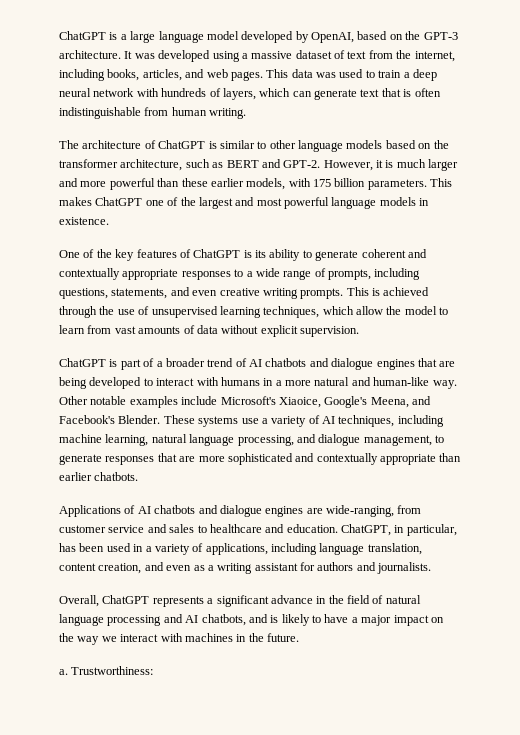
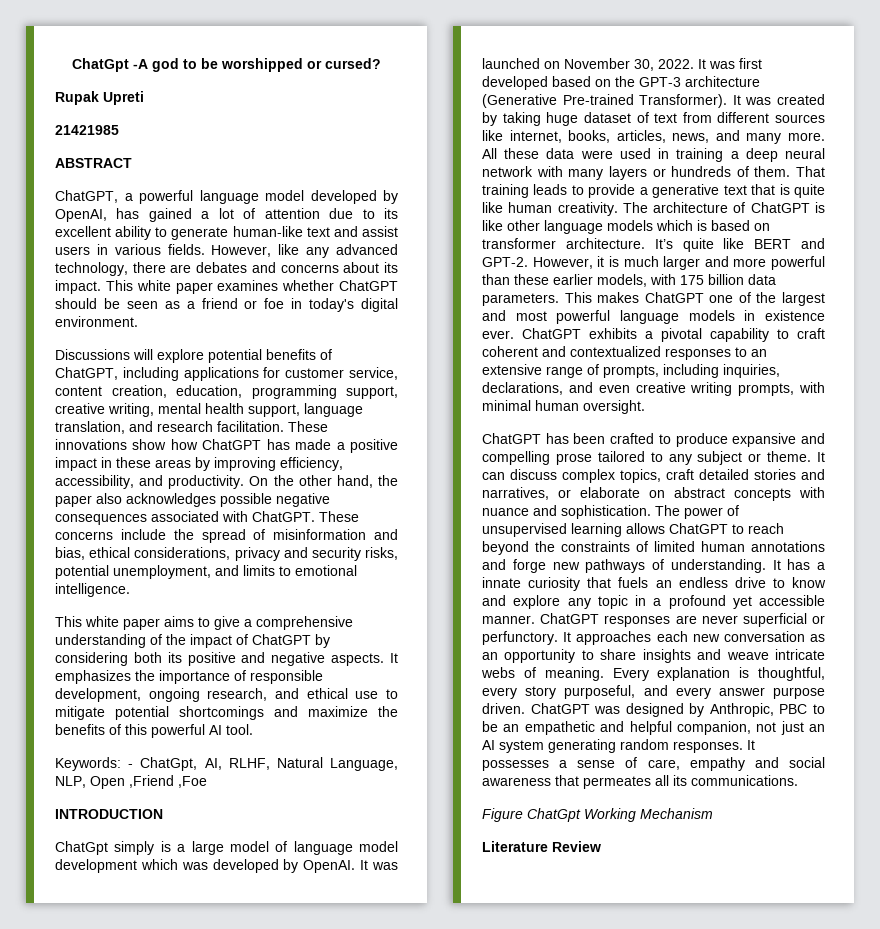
[59,31,156,43] ChatGPT is a large -> [72,58,381,72] [55,91,144,105] [55,125,119,135] [55,158,132,168] [55,190,193,204] ChatGpt -A god to be worshipped or cursed? // Rupak Upreti // 21421985 // ABSTRACT // ChatGPT, a powerful
[357,31,458,40] [59,50,455,62] [59,69,402,81] based on the GPT-3 architecture. It was developed using a massive dataset of text from the internet, including books, articles, and web pages. This data was used to train -> [116,208,399,222] [55,226,398,240] [55,244,398,258] [55,262,398,276] [55,280,398,294] [55,298,398,312] [55,316,138,327] [55,349,332,363] [55,367,399,381] [55,385,398,399] [55,403,363,417] [55,421,328,434] [55,439,398,453] [55,457,343,471] [55,475,398,489] [55,493,330,507] [55,511,359,525] [55,529,398,543] [55,547,398,561] [55,565,357,579] [55,583,130,597] [55,616,353,630] [55,634,330,648] [55,652,398,666] [55,670,323,684] [55,688,398,702] [55,706,398,720] [55,724,253,738] [55,757,398,771] [55,775,207,789] [55,809,163,819] [55,841,398,855] [55,859,398,873] [482,58,762,71] [482,76,760,90] [482,94,825,108] [482,112,825,126] [482,130,825,144] [482,148,724,162] has gained a lot of attention due to its excellent ability to generate human-like text and assist users in various fields. However, like any advanced technology, there are debates and concerns about its impact. This white paper examines whether ChatGPT should be seen as a friend or foe in today's digital environment. // Discussions will explore potential benefits of ChatGPT, including applications for customer service, content creation, education, programming support, creative writing, mental health support, language translation, and research facilitation. These innovations show how ChatGPT has made a positive impact in these areas by improving efficiency, accessibility, and productivity. On the other hand, the paper also acknowledges possible negative consequences associated with ChatGPT. These concerns include the spread of misinformation and bias, ethical considerations, privacy and security risks, potential unemployment, and limits to emotional intelligence. // This white paper aims to give a comprehensive understanding of the impact of ChatGPT by considering both its positive and negative aspects. It emphasizes the importance of responsible development, ongoing research, and ethical use to mitigate potential shortcomings and maximize the benefits of this powerful AI tool. // Keywords: - ChatGpt, AI, RLHF, Natural Language, NLP, Open ,Friend ,Foe // INTRODUCTION // ChatGpt simply is a large model of language model development which was developed by OpenAI. It was launched on November 30, 2022. It was first developed based on the GPT-3 architecture (Generative Pre-trained Transformer). It was created by taking huge dataset of text from different sources like internet, books, articles, news, and many more. All these data were used in training
[161,88,441,100] [59,107,247,119] hundreds of layers, which can generate text that is often indistinguishable from human writing. // -> [568,166,825,180] [482,184,825,198] [482,202,618,216] many layers or hundreds of them. That training leads to provide a generative text that is quite like human creativity.
[219,140,267,149] similar to -> [482,220,503,231] like
[385,140,449,149] [59,159,224,171] based on the transformer architecture, such as -> [656,220,770,231] [482,238,745,252] which is based on transformer architecture. It’s quite like
(366, 182) none -> [748,274,776,285] data
[59,217,109,225] [59,249,427,261] [59,268,280,280] existence. // One of the key features of ChatGPT is its ability to generate coherent and contextually appropriate responses to a wide -> [765,310,825,321] [482,328,825,342] [482,346,767,360] [482,364,542,375] existence ever. ChatGPT exhibits a pivotal capability to craft coherent and contextualized responses to an extensive
[59,288,168,299] questions, statements, -> [723,364,780,378] [482,382,563,395] inquiries, declarations,
[300,287,430,299] [59,306,449,318] [59,325,359,337] [59,358,456,370] [59,377,457,389] [59,396,431,408] [59,415,444,427] [59,434,444,446] [59,453,462,465] [59,472,139,481] [59,505,422,517] [59,524,457,536] [59,543,422,555] [59,562,432,574] [59,595,421,607] [59,614,444,626] [59,633,299,645] [59,666,154,675] prompts. This is achieved through the use of unsupervised learning techniques, which allow the model to learn from vast amounts of data without explicit supervision. // ChatGPT is part of a broader trend of AI chatbots and dialogue engines that are being developed to interact with humans in a more natural and human-like way. Other notable examples include Microsoft's Xiaoice, Google's Meena, and Facebook's Blender. These systems use a variety of AI techniques, including machine learning, natural language processing, and dialogue management, to generate responses that are more sophisticated and contextually appropriate than earlier chatbots. // Applications of AI chatbots and dialogue engines are wide-ranging, from customer service and sales to healthcare and education. ChatGPT, in particular, has been used in a variety of applications, including language translation, content creation, and even as a writing assistant for authors and journalists. // Overall, ChatGPT represents a significant advance in the field of natural language processing and AI chatbots, and is likely to have a major impact on the way we interact with machines in the future. // a. Trustworthiness: -> [738,382,825,396] [482,400,645,414] [482,433,825,447] [482,451,825,465] [482,469,825,483] [482,487,825,501] [482,505,739,519] [482,523,784,537] [482,541,825,555] [482,559,825,573] [482,577,826,591] [482,595,825,609] [482,613,825,627] [482,631,825,645] [482,649,825,663] [481,667,825,681] [482,685,825,699] [482,703,825,717] [482,721,825,735] [482,739,755,753] [482,757,825,771] [482,775,798,789] [482,808,713,822] [482,841,601,852] prompts, with minimal human oversight. // ChatGPT has been crafted to produce expansive and compelling prose tailored to any subject or theme. It can discuss complex topics, craft detailed stories and narratives, or elaborate on abstract concepts with nuance and sophistication. The power of unsupervised learning allows ChatGPT to reach beyond the constraints of limited human annotations and forge new pathways of understanding. It has a innate curiosity that fuels an endless drive to know and explore any topic in a profound yet accessible manner. ChatGPT responses are never superficial or perfunctory. It approaches each new conversation as an opportunity to share insights and weave intricate webs of meaning. Every explanation is thoughtful, every story purposeful, and every answer purpose driven. ChatGPT was designed by Anthropic, PBC to be an empathetic and helpful companion, not just an AI system generating random responses. It possesses a sense of care, empathy and social awareness that permeates all its communications. // Figure ChatGpt Working Mechanism // Literature Review

